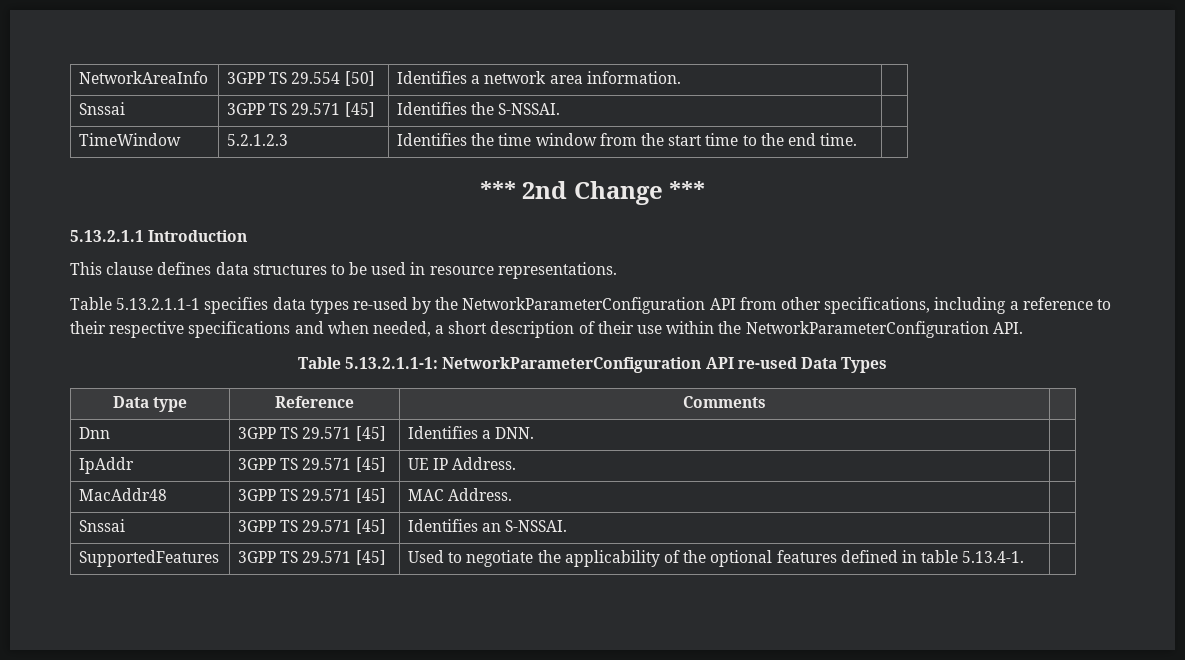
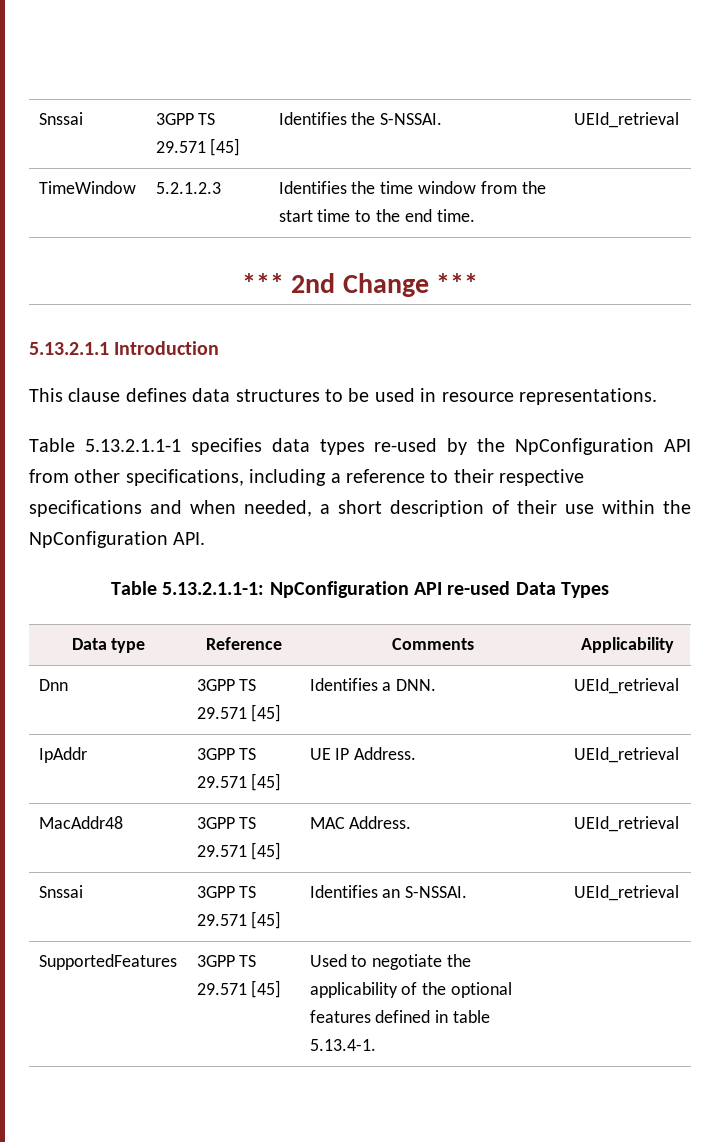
[79,71,209,84] [227,71,375,86] [397,71,681,84] NetworkAreaInfo | 3GPP TS 29.554 [50] | Identifies a network area information. | // -> (38, 118) none
(561, 109) none -> [573,112,679,128] UEId_retrieval
[462,297,706,314] NetworkParameterConfiguration -> [515,438,655,455] NpConfiguration
[745,321,989,338] NetworkParameterConfiguration -> [29,531,168,548] NpConfiguration
[442,357,702,373] NetworkParameterConfiguration -> [269,581,409,598] NpConfiguration
(766, 402) none -> [581,637,674,653] Applicability
(535, 433) none -> [573,678,679,694] UEId_retrieval
(517, 463) none -> [573,747,679,763] UEId_retrieval
(513, 494) none -> [573,816,679,832] UEId_retrieval
(568, 526) none -> [573,885,679,901] UEId_retrieval

